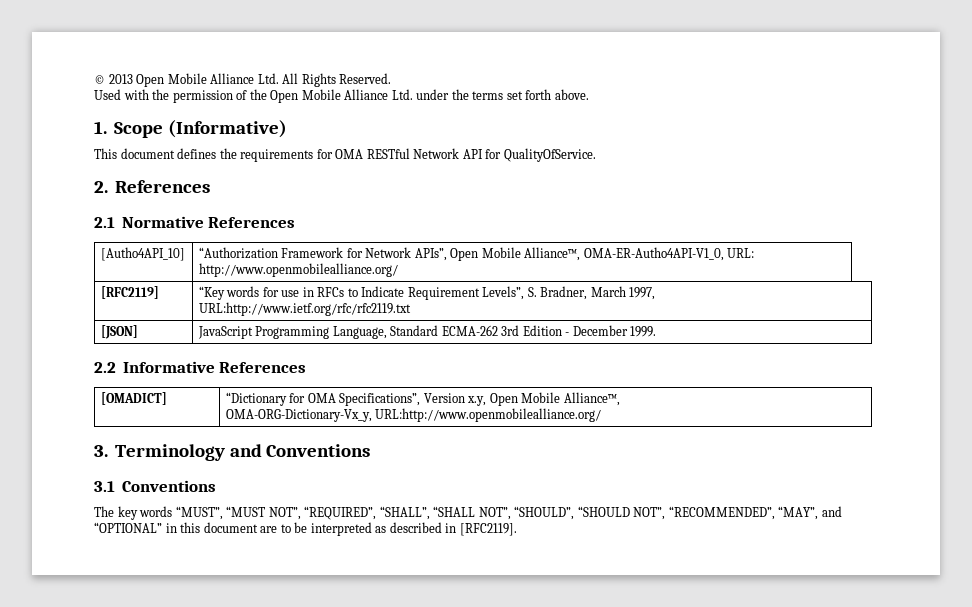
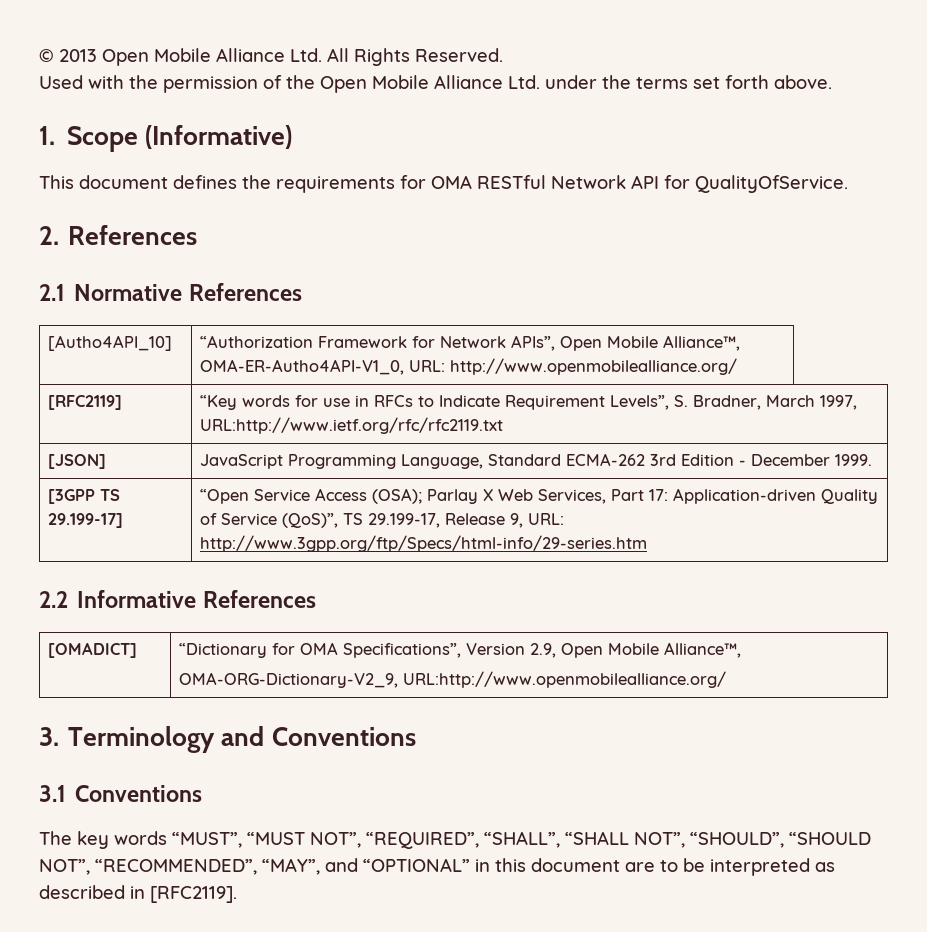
(657, 331) none -> [47,489,120,504] [47,513,123,528] [199,488,878,504] [199,513,564,528] [199,535,647,552] // [3GPP TS 29.199-17] | “Open Service Access (OSA); Parlay X Web Services, Part 17: Application-driven Quality of Service (QoS)”, TS 29.199-17, Release 9, URL: http://www.3gpp.org/ftp/Specs/html-info/29-series.htm
[467,396,487,406] x.y, -> [529,643,556,658] 2.9,
[225,409,372,422] OMA-ORG-Dictionary-Vx_y, -> [178,672,398,688] OMA-ORG-Dictionary-V2_9,

